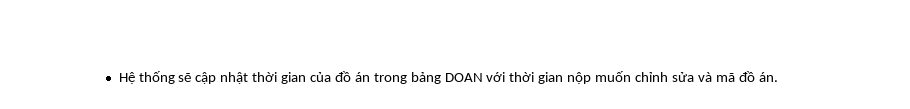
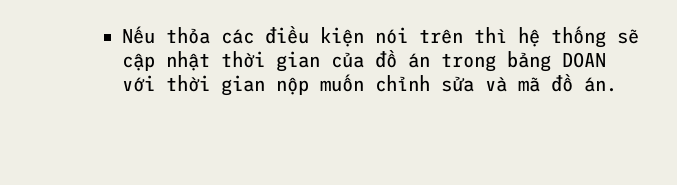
[118,72,135,84] Hệ -> [121,26,540,47] Nếu thỏa các điều kiện nói trên thì hệ

